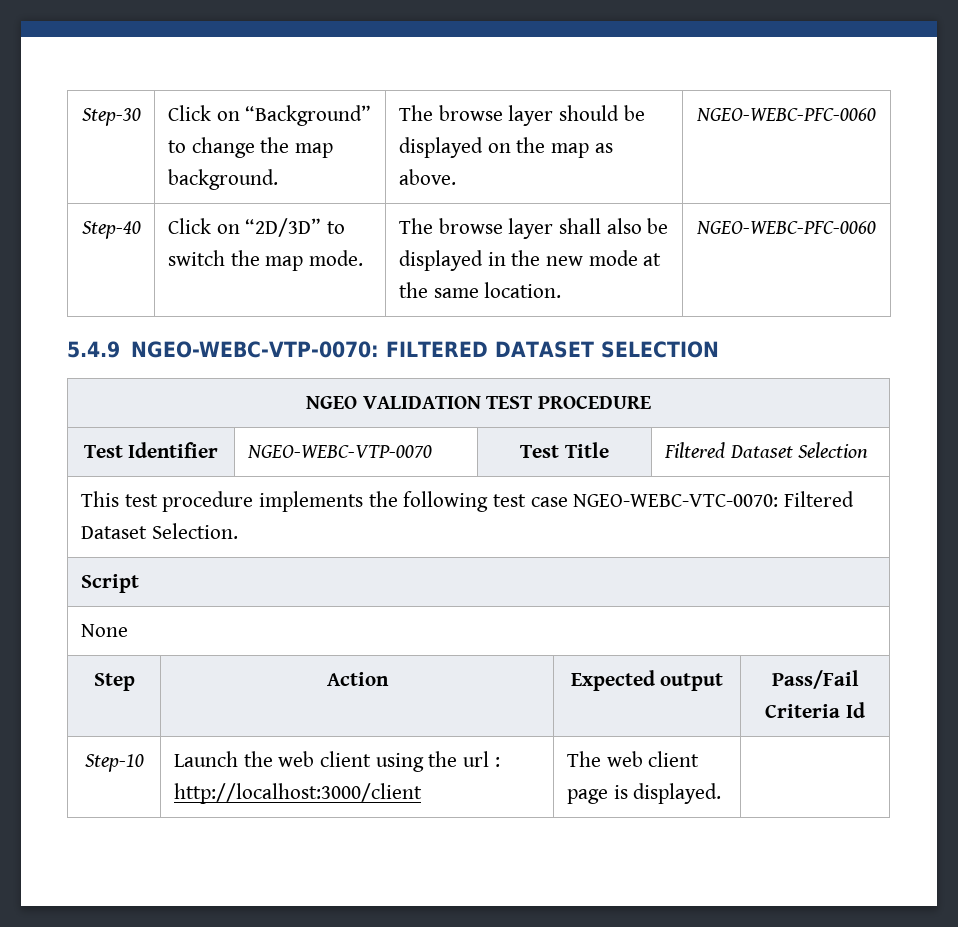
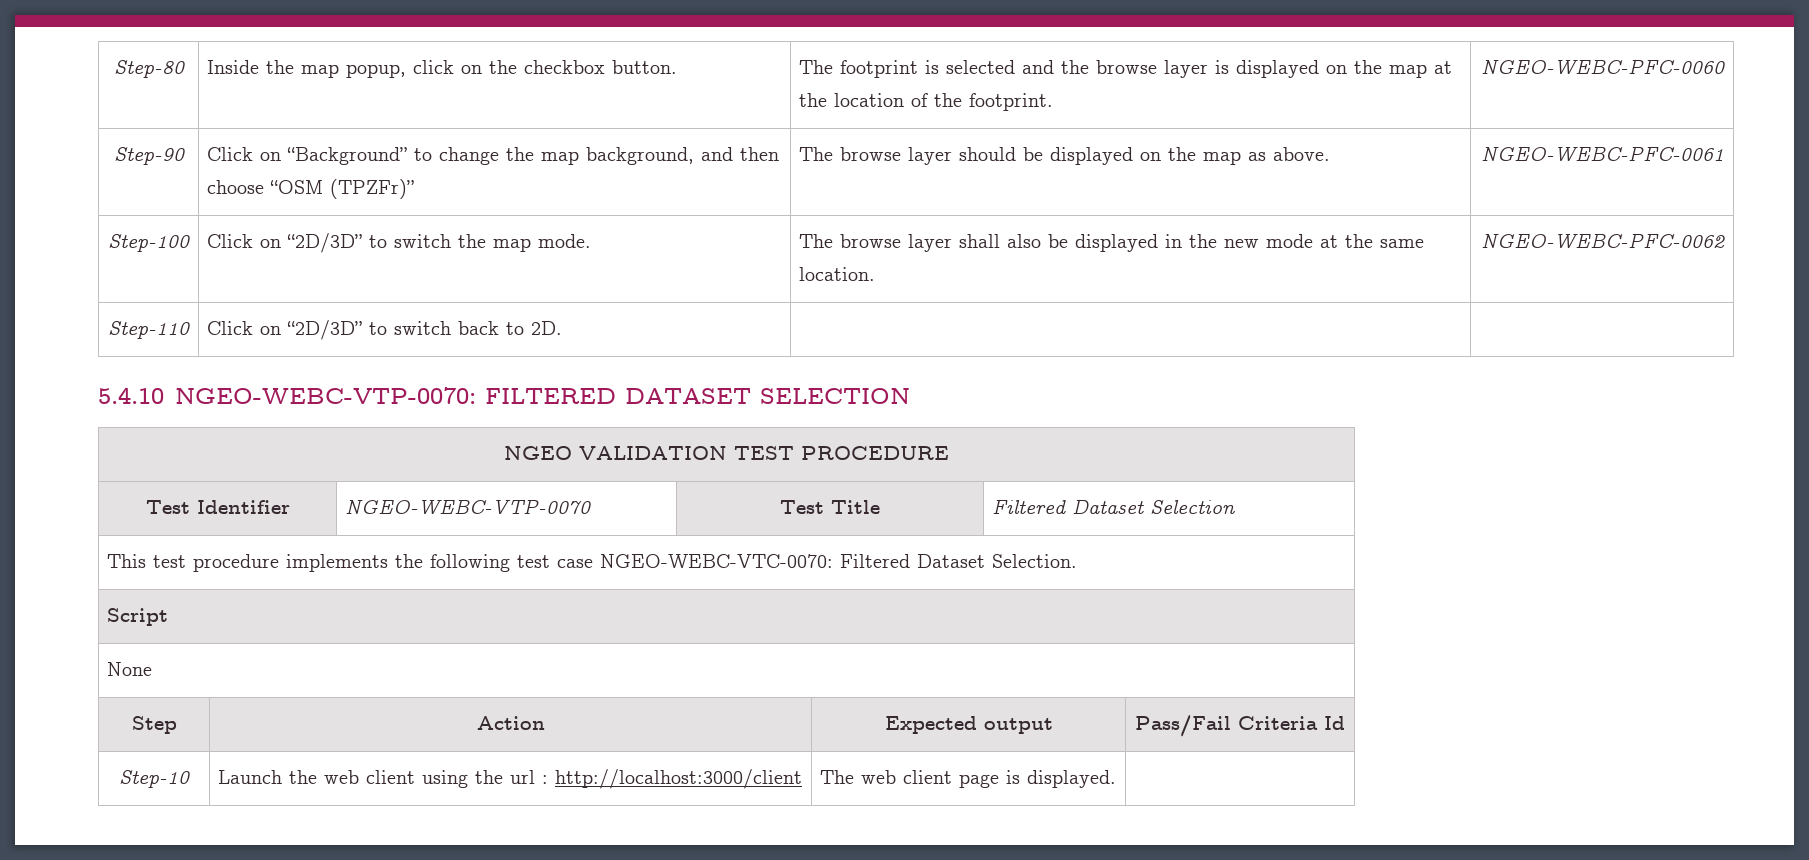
[81,108,141,126] Step-30 -> [113,60,185,78] [207,60,678,78] [799,60,1453,78] [799,93,1054,111] [1480,59,1725,74] [113,147,185,165] Step-80 | Inside the map popup, click on the checkbox button. | The footprint is selected and the browse layer is displayed on the map at the location of the footprint. | NGEO-WEBC-PFC-0060 // Step-90
[167,169,278,190] background. -> [586,147,780,165] [207,179,415,199] background, and then choose “OSM (TPZFr)”
[696,108,876,121] [81,221,141,239] NGEO-WEBC-PFC-0060 // Step-40 -> [1480,146,1724,161] [108,234,190,252] NGEO-WEBC-PFC-0061 // Step-100
[696,221,876,234] [67,341,120,358] NGEO-WEBC-PFC-0060 // 5.4.9 -> [1480,233,1725,248] [108,321,190,339] [207,320,563,340] [98,387,164,404] NGEO-WEBC-PFC-0062 // Step-110 | Click on “2D/3D” to switch back to 2D. | | // 5.4.10

